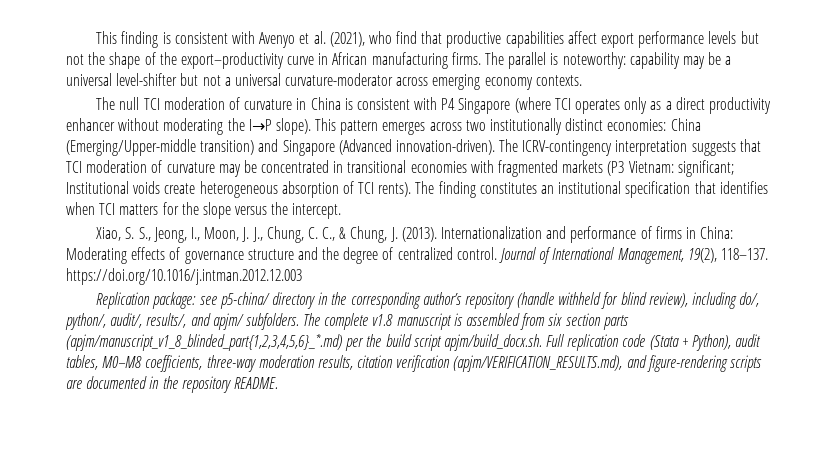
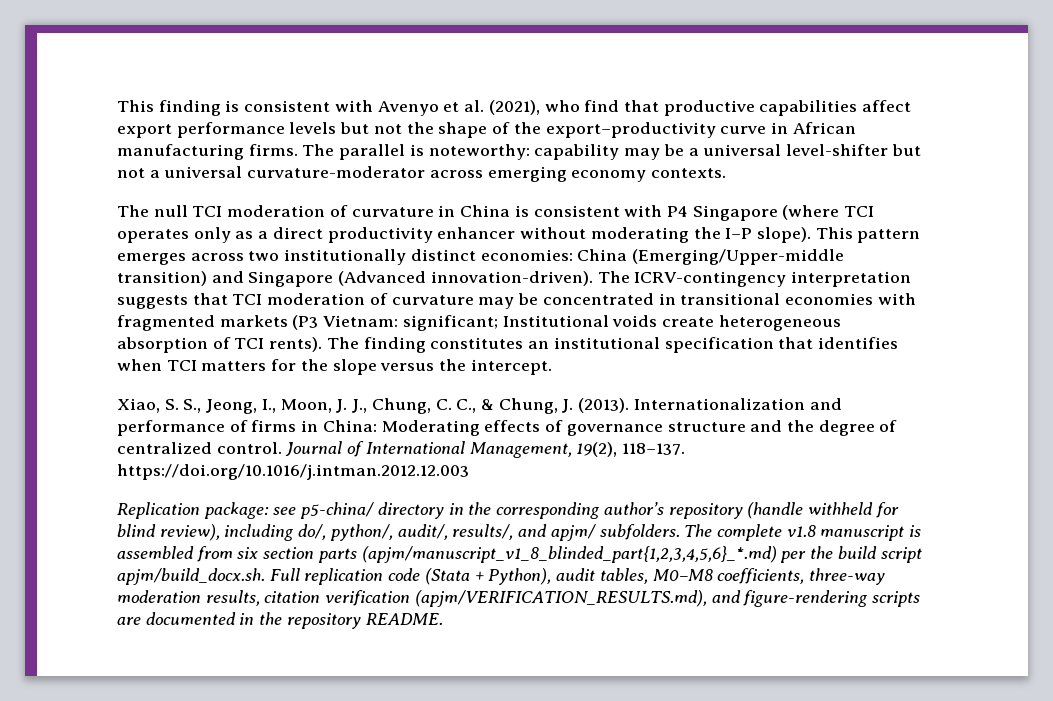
[248,119,272,131] I→P -> [725,228,753,239] I–P

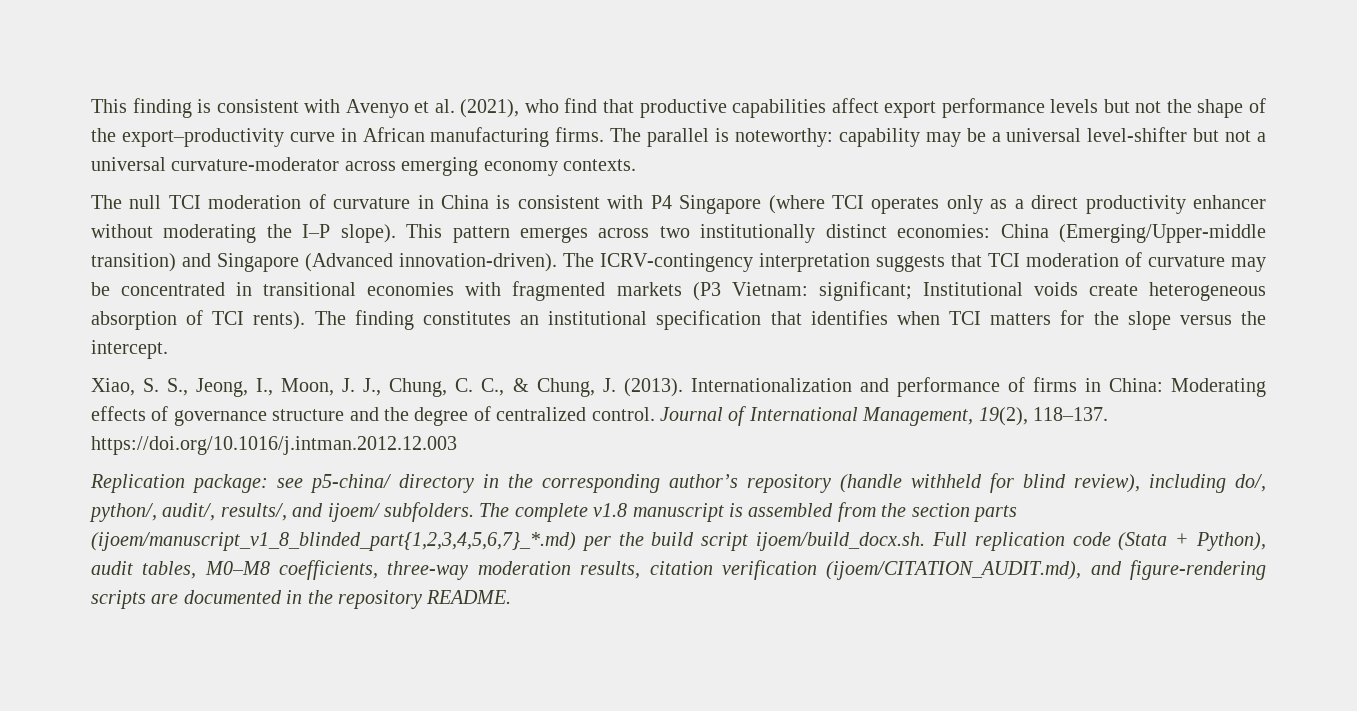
[550,524,596,541] apjm/ -> [327,503,381,522] ijoem/
[237,547,259,559] six -> [881,503,907,517] the
[361,546,777,563] (apjm/manuscript_v1_8_blinded_part{1,2,3,4,5,6}_*.md) -> [91,532,576,551] (ijoem/manuscript_v1_8_blinded_part{1,2,3,4,5,6,7}_*.md)
[117,568,265,585] apjm/build_docx.sh. -> [756,532,926,551] ijoem/build_docx.sh.
[414,590,707,607] (apjm/VERIFICATION_RESULTS.md), -> [826,561,1082,580] (ijoem/CITATION_AUDIT.md),

